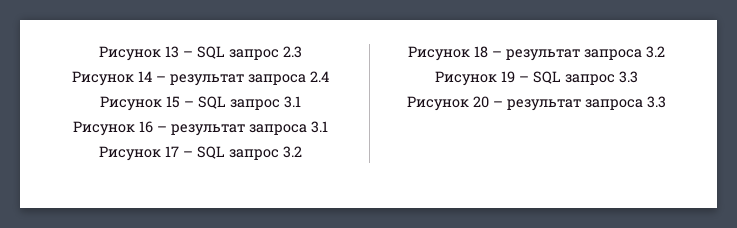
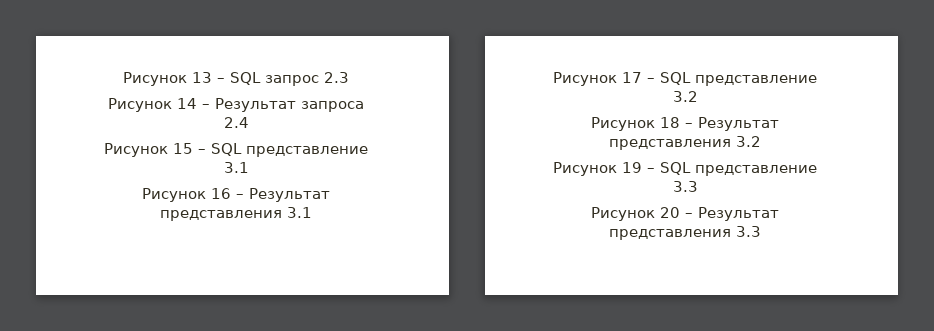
[170,74,244,86] результат -> [215,98,296,112] Результат
[230,99,280,110] запрос -> [246,146,368,157] представление
[171,124,307,136] результат запроса -> [249,188,330,202] [160,210,282,221] Результат представления
[229,149,279,160] запрос -> [695,75,817,86] представление
[506,49,642,61] результат запроса -> [698,117,779,131] [609,139,731,150] Результат представления
[565,74,615,85] запрос -> [695,165,817,176] представление
[507,99,643,111] результат запроса -> [698,207,779,221] [609,229,731,240] Результат представления

